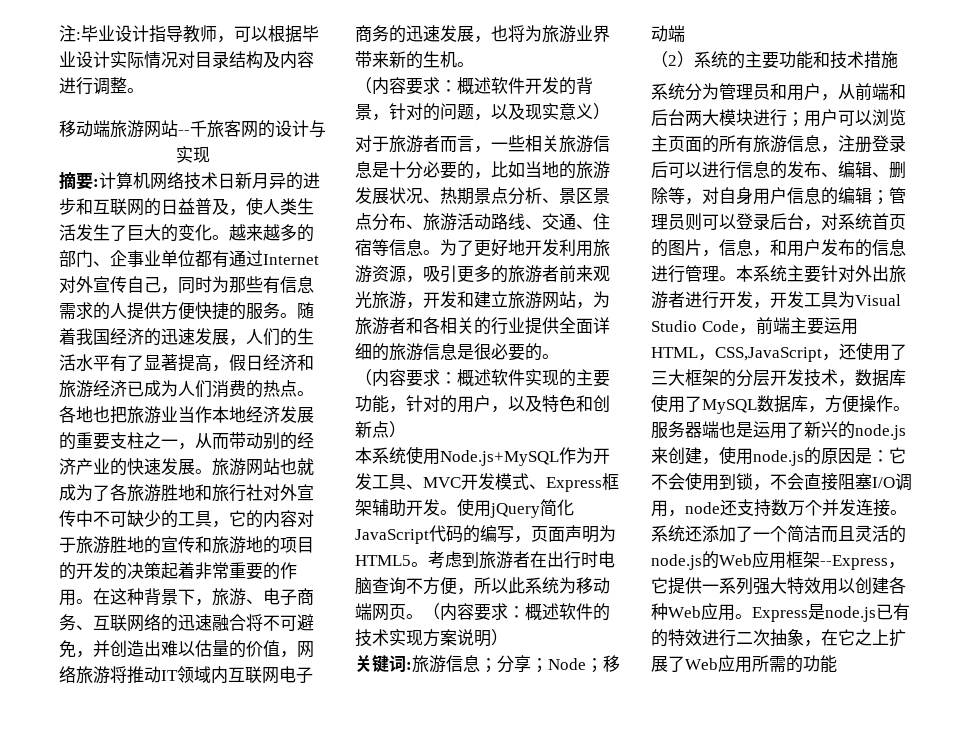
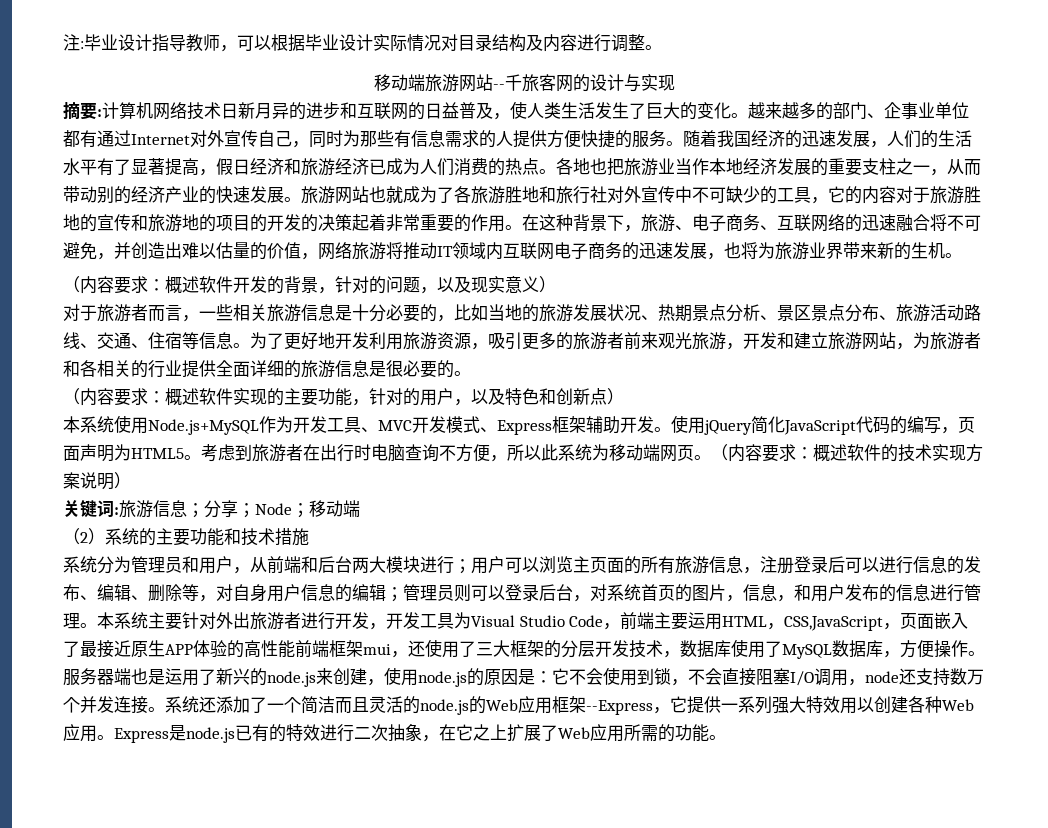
(839, 357) none -> [900,612,969,629] [63,640,408,658] 页面嵌入了最接近原生APP体验的高性能前端框架mui，
(837, 664) none -> [709,735,726,740] 。

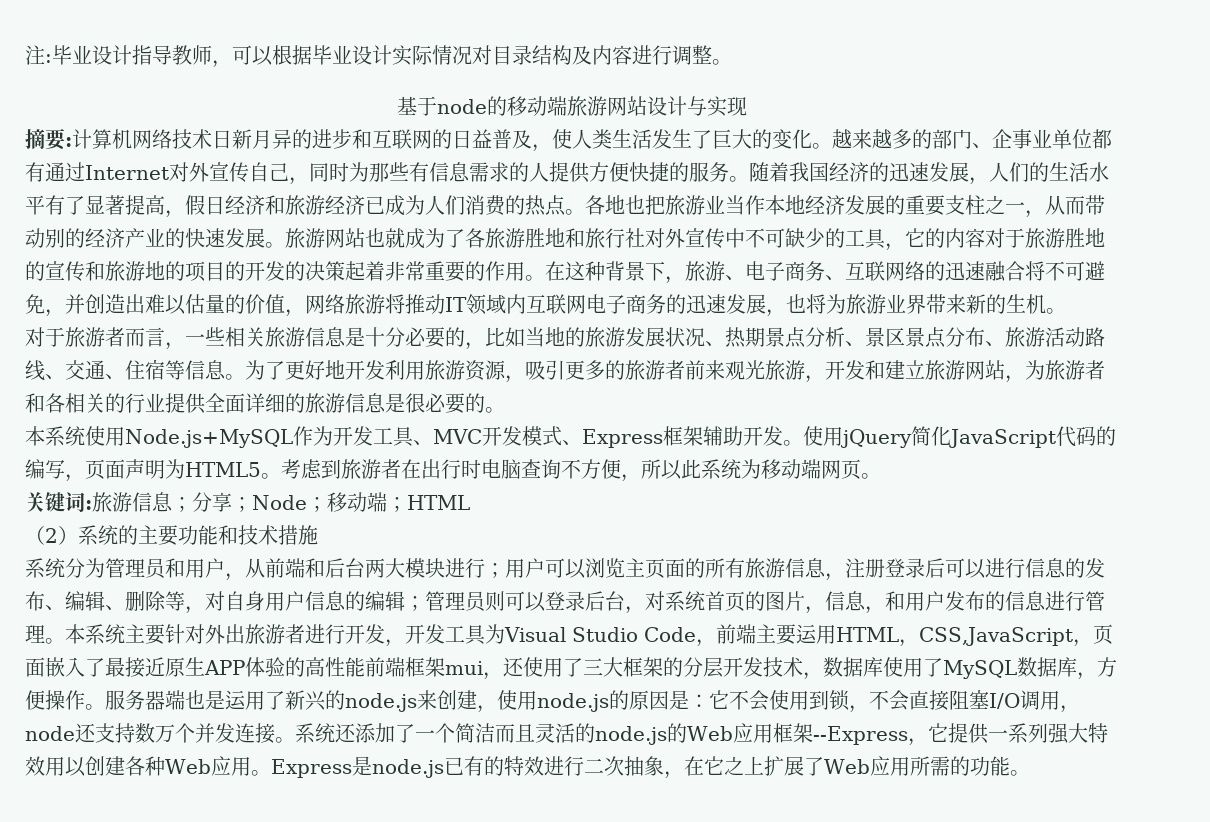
(662, 47) none -> [396,96,507,116] 基于node的
[492,74,590,92] --千旅客网的 -> (647, 106) none
[63,276,556,294] // （内容要求：概述软件开发的背景，针对的问题，以及现实意义） -> (1066, 311) none
[63,388,624,406] // （内容要求：概述软件实现的主要功能，针对的用户，以及特色和创新点） -> (505, 410) none
[711,444,983,462] [63,472,131,490] （内容要求：概述软件的技术实现方案说明） -> (881, 476) none
(360, 508) none -> [387,495,470,512] ；HTML

